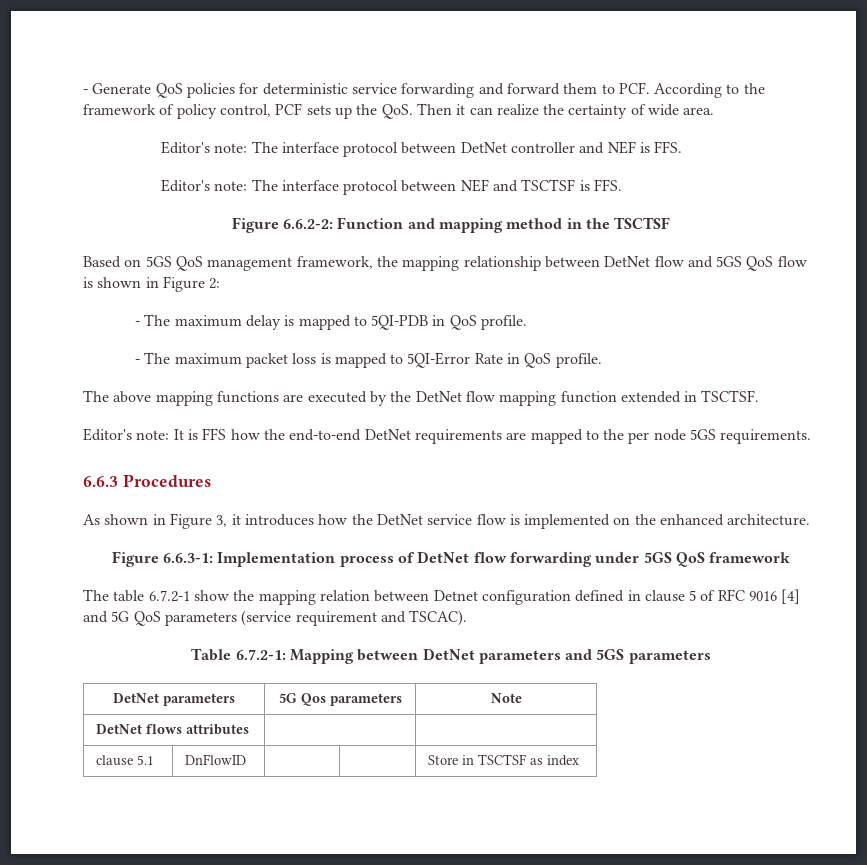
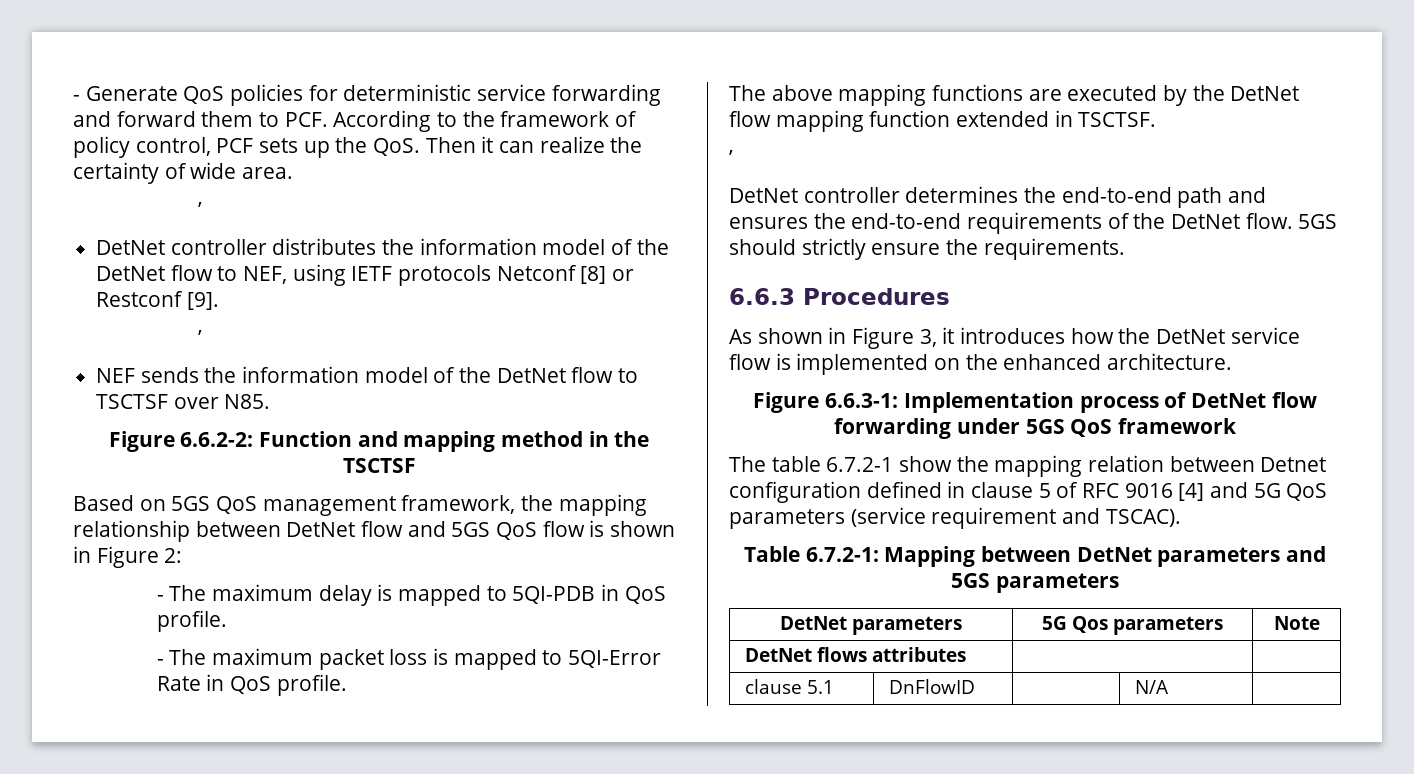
[160,141,683,157] [160,179,623,195] Editor's note: The interface protocol between DetNet controller and NEF is FFS. // Editor's note: The interface protocol between NEF and TSCTSF is FFS. -> [198,202,203,217] [96,238,669,255] [96,264,635,286] [96,291,219,310] [198,330,203,345] [96,366,639,383] [96,394,271,409] ’ // DetNet controller distributes the information model of the DetNet flow to NEF, using IETF protocols Netconf [8] or Restconf [9]. // ’ // NEF sends the information model of the DetNet flow to TSCTSF over N85.
[83,428,717,444] Editor's note: It is FFS how the end-to-end DetNet requirements are mapped to the per node 5GS -> [729,150,733,165] [729,186,1267,208] [729,212,1338,234] [729,238,979,260] ’ // DetNet controller determines the end-to-end path and ensures the end-to-end requirements of the DetNet flow. 5GS should strictly ensure the
[427,754,579,766] | Store in TSCTSF as index -> [1135,680,1170,694] N/A |

